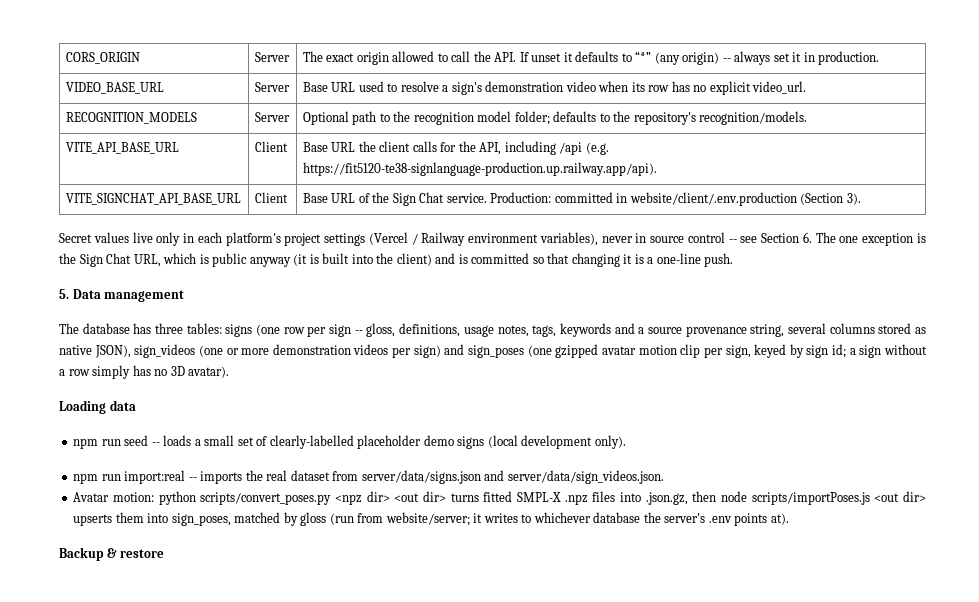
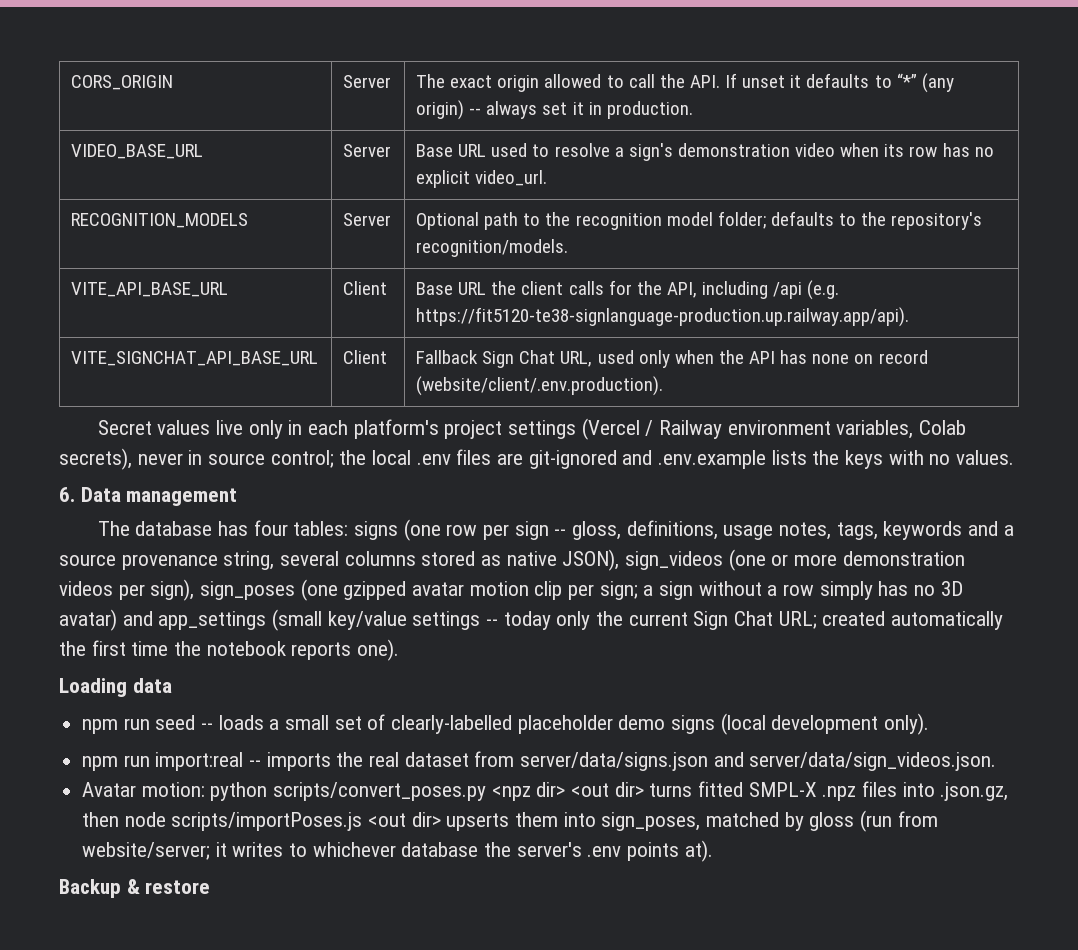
[302,192,861,206] Base URL of the Sign Chat service. Production: committed in website/client/.env.production (Section 3). -> [416,350,928,368] [416,376,664,396] Fallback Sign Chat URL, used only when the API has none on record (website/client/.env.production).
[539,232,926,246] [59,253,734,267] [59,289,69,299] variables), never in source control -- see Section 6. The one exception is the Sign Chat URL, which is public anyway (it is built into the client) and is committed so that changing it is a one-line push. // 5. -> [836,420,966,439] [59,448,1015,470] [59,487,75,502] variables, Colab secrets), never in source control; the local .env files are git-ignored and .env.example lists the keys with no values. // 6.
[155,323,184,334] three -> [253,520,288,536] four
[413,344,465,358] sign) and -> [150,579,195,601] sign),
[725,344,847,358] sign, keyed by sign id; -> [599,581,638,600] sign;
[188,366,230,378] avatar). -> [59,609,1004,631] [59,639,400,661] avatar) and app_settings (small key/value settings -- today only the current Sign Chat URL; created automatically the first time the notebook reports one).

